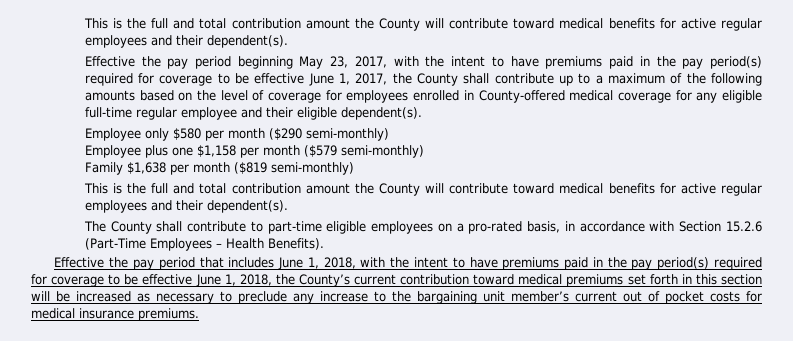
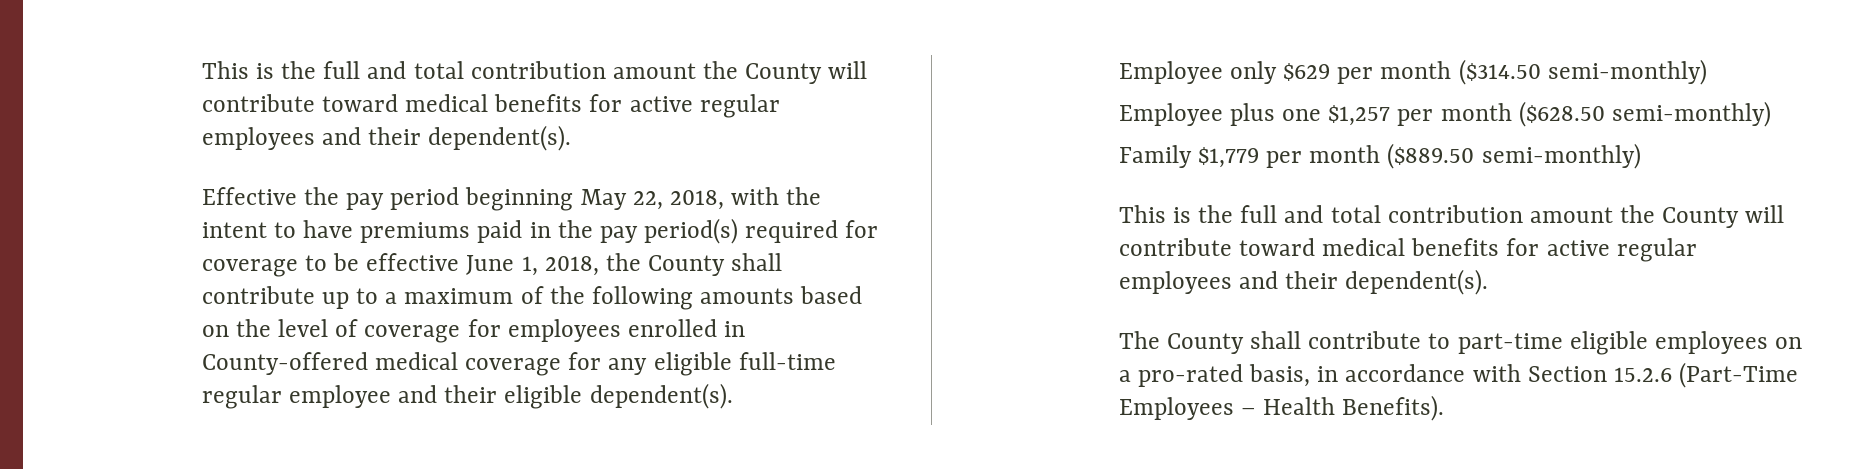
[330,56,387,68] 23, 2017, -> [632,190,724,210] 22, 2018,
[355,73,388,85] 2017, -> [544,256,599,276] 2018,
[172,128,302,141] $580 per month ($290 -> [1283,59,1541,85] $629 per month ($314.50
[196,145,337,158] $1,158 per month ($579 -> [1328,101,1605,127] $1,257 per month ($628.50
[126,162,267,175] $1,638 per month ($819 -> [1197,143,1475,169] $1,779 per month ($889.50
[54,257,763,270] [31,274,762,287] [31,291,762,304] [31,308,199,321] // Effective the pay period that includes June 1, 2018, with the intent to have premiums paid in the pay period(s) required for coverage to be effective June 1, 2018, the County’s current contribution toward medical premiums set forth in this section will be increased as necessary to preclude any increase to the bargaining unit member’s current out of pocket costs for medical insurance premiums. -> (1445, 408) none

